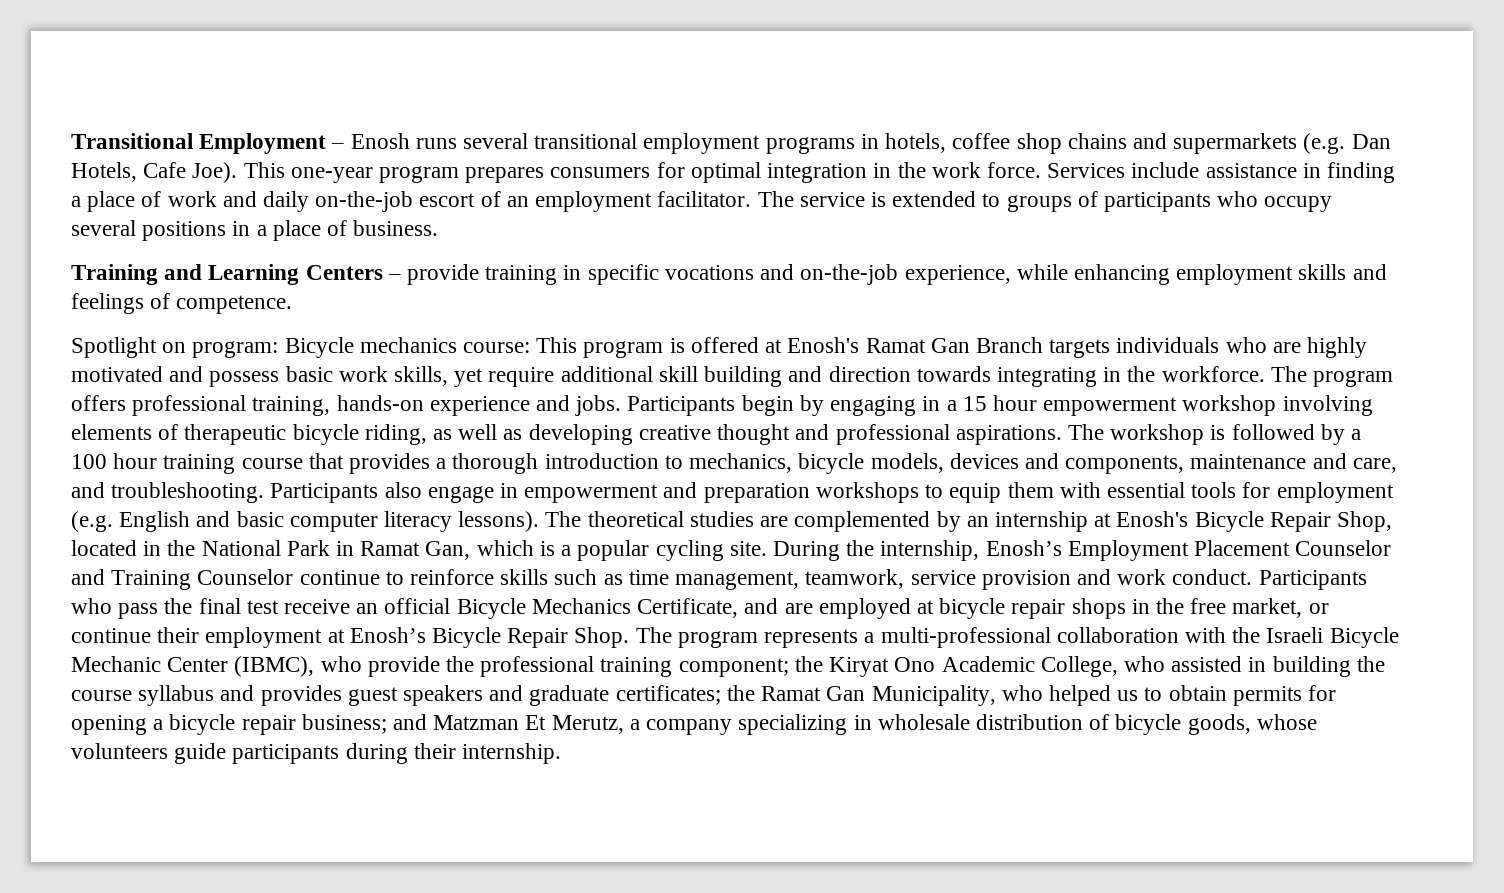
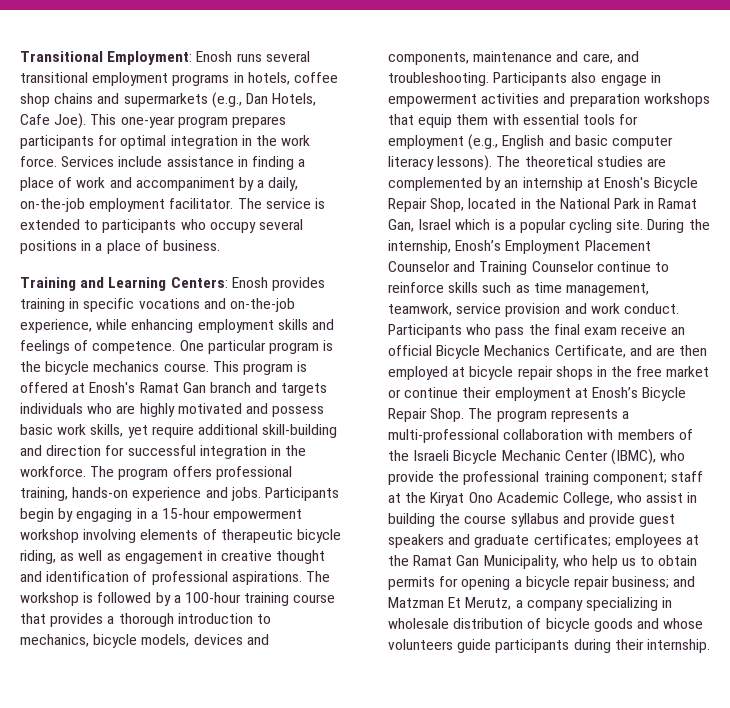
[199,133,345,154] Employment – -> [107,51,193,65] Employment:
[1303,133,1346,154] (e.g. -> [211,92,242,108] (e.g.,
[550,167,651,178] consumers -> [20,135,94,149] participants
[263,191,529,212] daily on-the-job escort of an -> [135,177,299,191] [20,198,85,212] accompaniment by a daily, on-the-job
[1006,191,1098,212] groups of -> (99, 225) none
[305,264,480,285] Centers – provide -> [170,277,325,291] Centers: Enosh provides
[71,337,531,358] // Spotlight on program: Bicycle mechanics course: -> [179,340,334,354] [20,361,209,375] One particular program is the bicycle mechanics course.
[975,337,1043,353] Branch -> [209,382,278,393] branch and
[658,366,1097,387] skill building and direction towards integrating -> [262,424,338,438] [20,445,267,459] skill-building and direction for successful integration
[962,395,1037,411] 15 hour -> [161,508,210,519] 15-hour
[528,424,633,445] developing -> [124,550,217,564] engagement in
(830, 432) none -> [46,571,148,582] identification of
[71,453,158,469] 100 hour -> [184,592,241,603] 100-hour
(659, 493) none -> [481,93,540,104] activities
[925,484,944,498] to -> [388,114,414,125] that
[71,511,113,532] (e.g. -> [468,134,499,150] (e.g.,
(471, 550) none -> [418,219,452,230] Israel
[246,600,279,614] test -> [583,327,617,335] exam
(813, 608) none -> [679,345,708,356] then
[1232,598,1303,618] market, -> [666,366,710,377] market
(1226, 635) none -> [617,429,693,440] members of
(789, 667) none -> [670,471,703,482] [388,493,401,503] staff at
[1171,656,1243,672] assisted -> [646,492,684,503] assist
[260,685,342,706] provides -> [588,513,635,527] provide
(721, 695) none -> [614,534,699,548] employees at
[1048,685,1111,706] helped -> [591,555,618,569] help
[1187,714,1251,735] goods, -> [593,618,659,632] goods and

